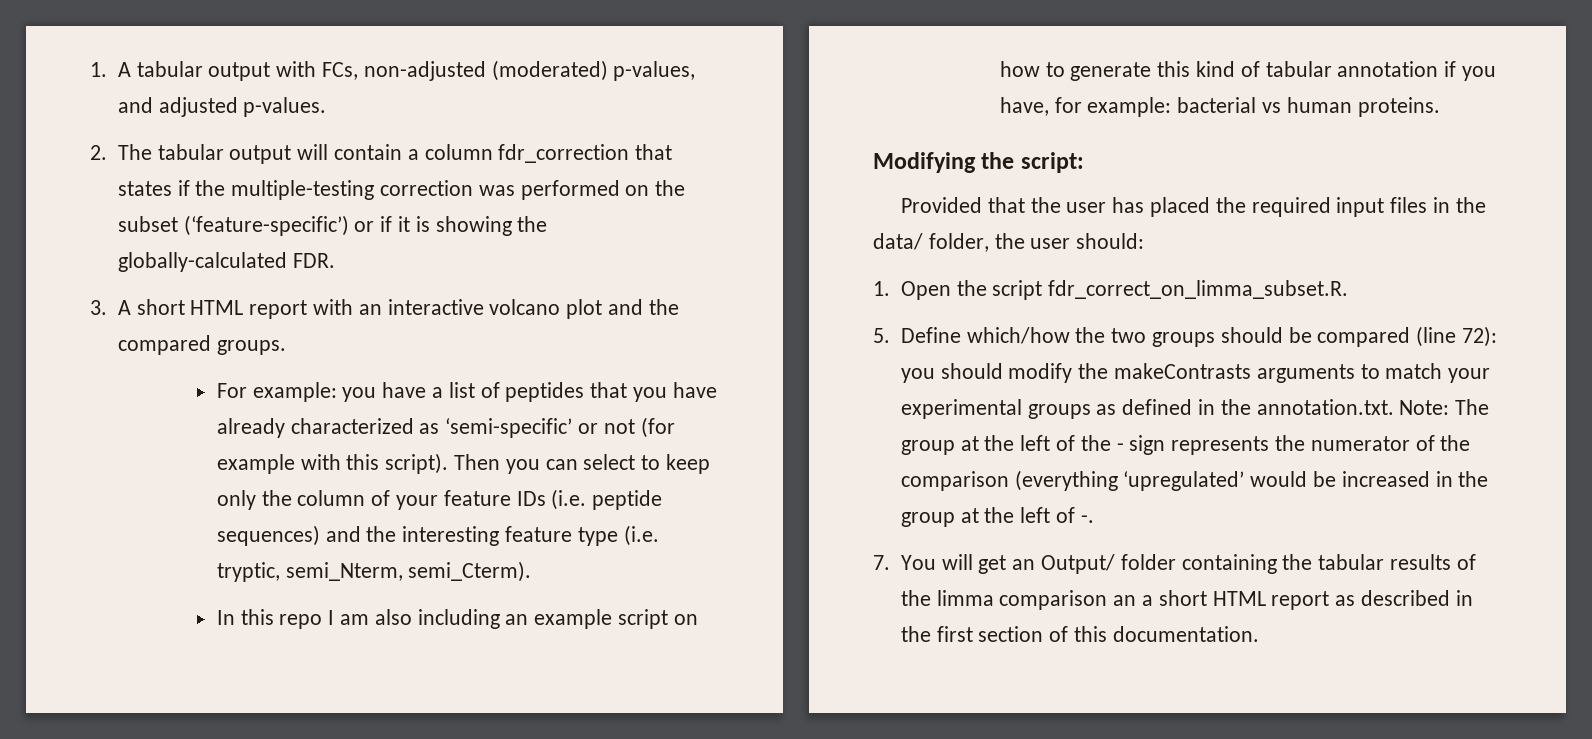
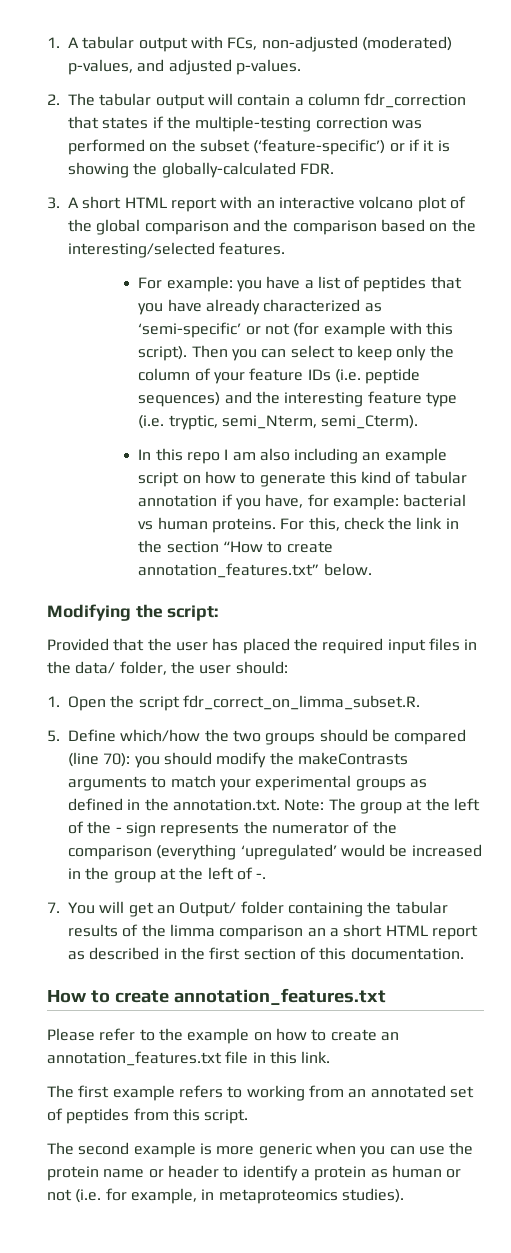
[607,299,679,315] [117,335,286,355] and the compared groups. -> [449,196,466,209] [68,219,476,235] [68,242,286,258] of the global comparison and the comparison based on the interesting/selected features.
(1440, 107) none -> [280,517,459,531] [138,540,333,553] [138,563,372,578] For this, check the link in the section “How to create annotation_features.txt” below.
[1461,326,1497,347] 72): -> [103,753,131,767] 70):
(1259, 634) none -> [47,988,386,1005] [47,1028,399,1044] [47,1051,331,1066] [47,1085,474,1101] [47,1108,249,1124] [47,1142,474,1158] [47,1165,462,1181] [47,1188,404,1204] // How to create annotation_features.txt // Please refer to the example on how to create an annotation_features.txt file in this link. // The first example refers to working from an annotated set of peptides from this script. // The second example is more generic when you can use the protein name or header to identify a protein as human or not (i.e. for example, in metaproteomics studies).

